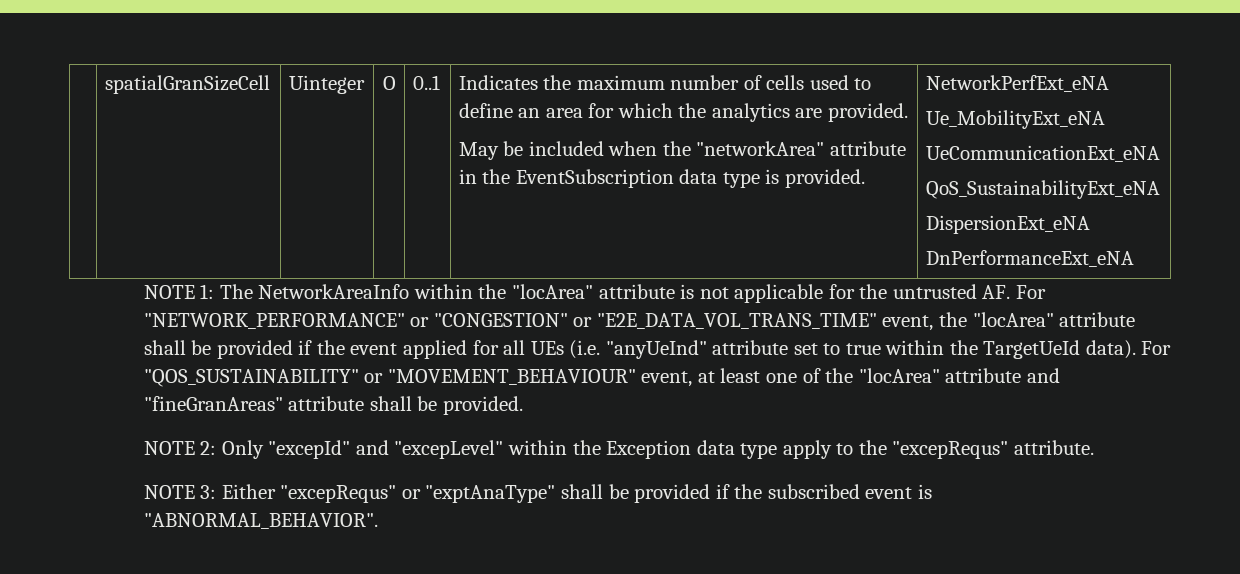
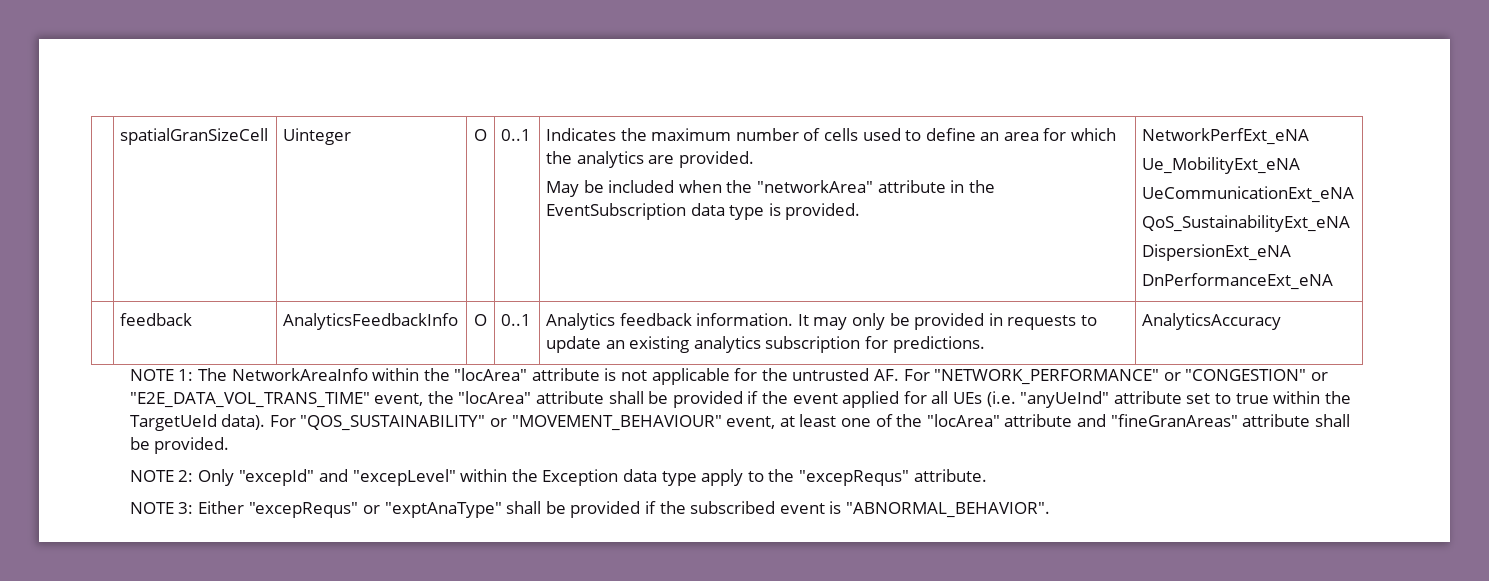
(1134, 258) none -> [119,313,192,326] [282,313,458,330] [474,314,487,326] [500,314,531,326] [545,313,1097,330] [545,336,985,353] [1141,313,1281,330] // | feedback | AnalyticsFeedbackInfo | O | 0..1 | Analytics feedback information. It may only be provided in requests to update an existing analytics subscription for predictions. | AnalyticsAccuracy

